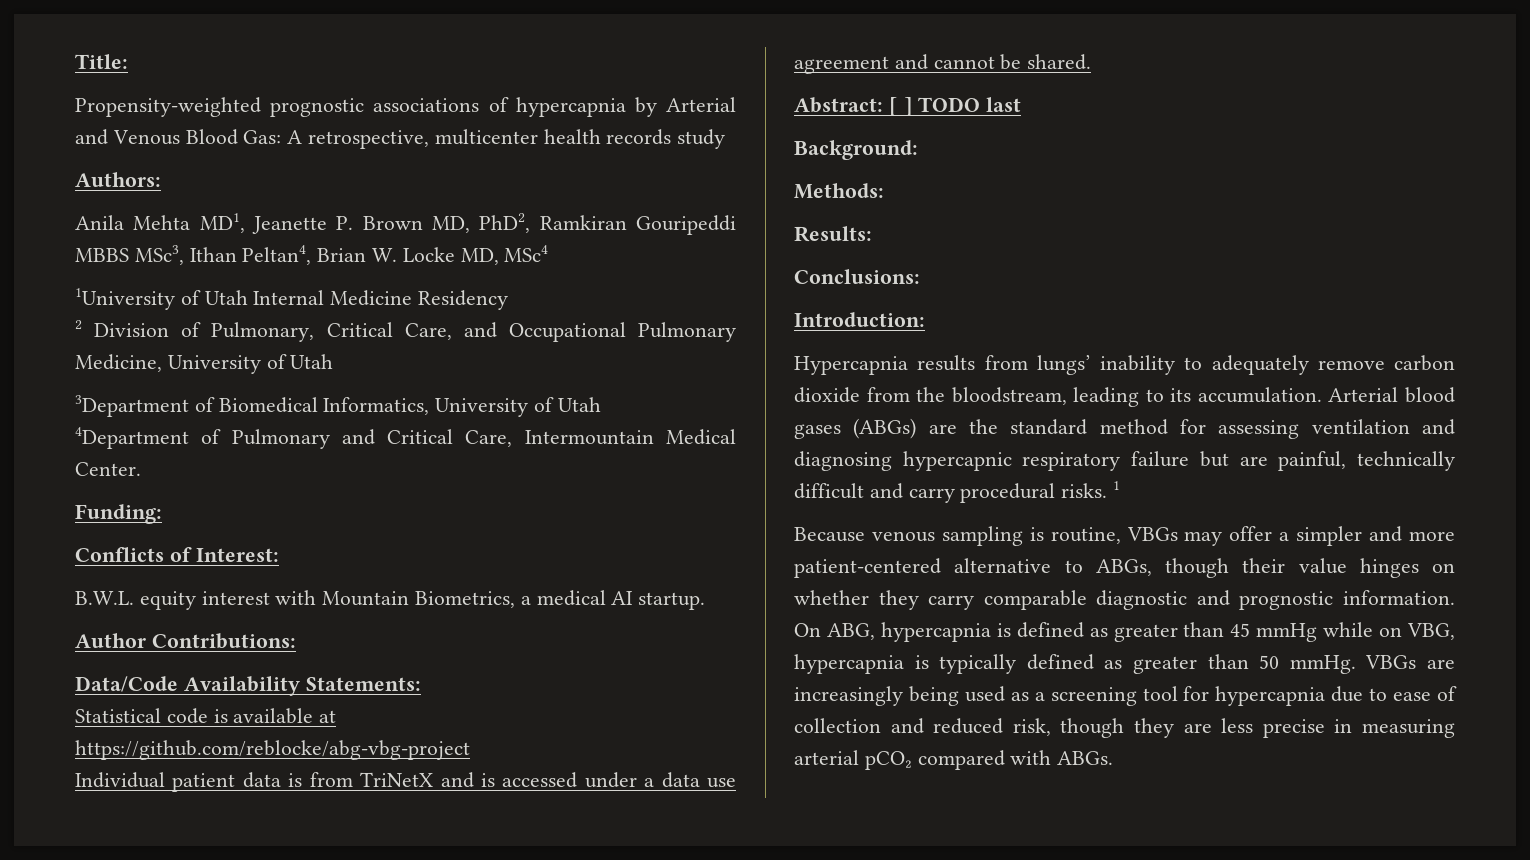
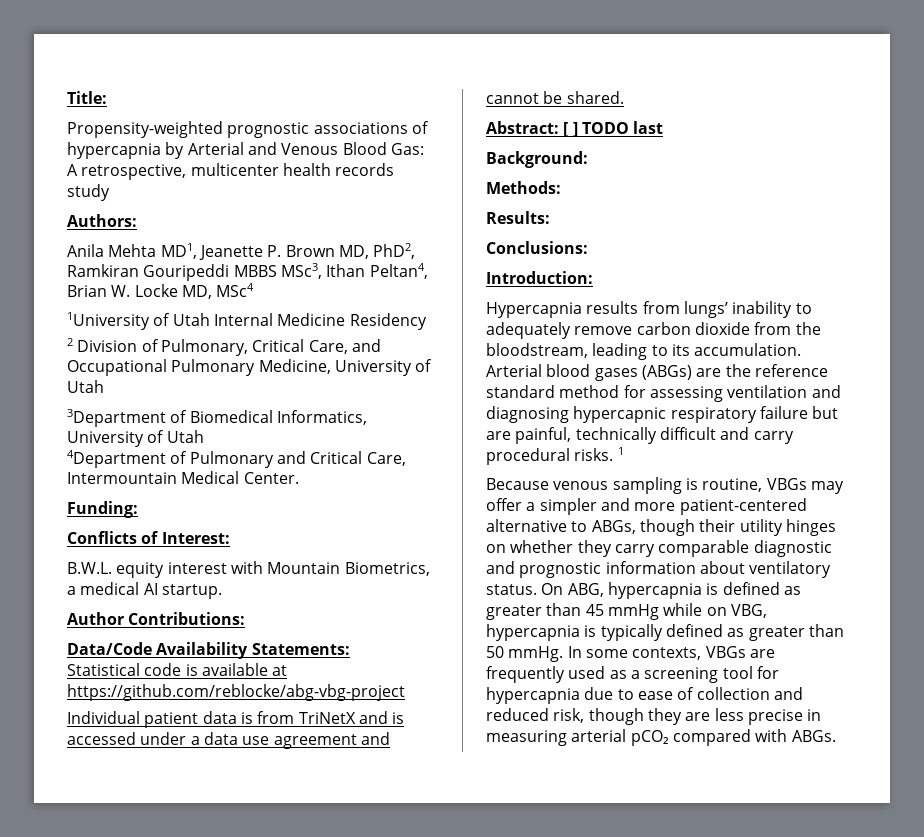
(998, 426) none -> [754,364,828,377] reference
[1298,558,1347,574] value -> [739,519,783,536] utility
[1343,590,1455,605] information. -> [605,561,832,578] [486,584,537,595] information about ventilatory status.
[1365,655,1455,669] [794,686,959,706] VBGs are increasingly being -> [567,646,775,660] [486,666,565,683] In some contexts, VBGs are frequently

